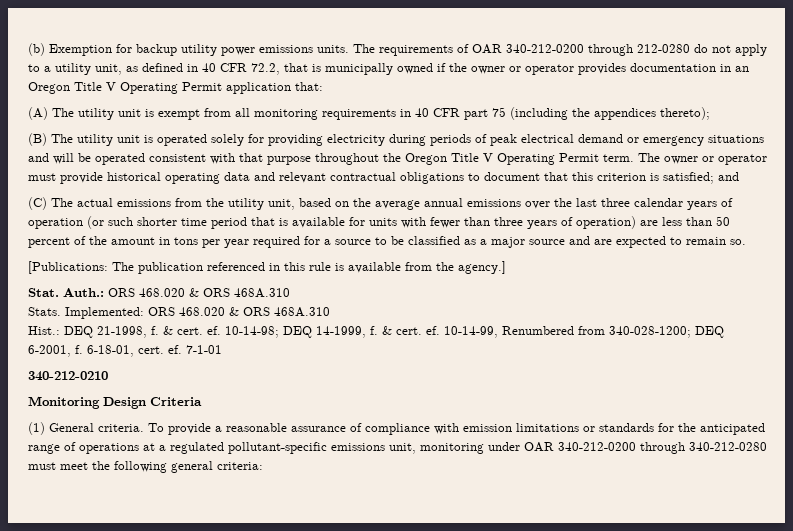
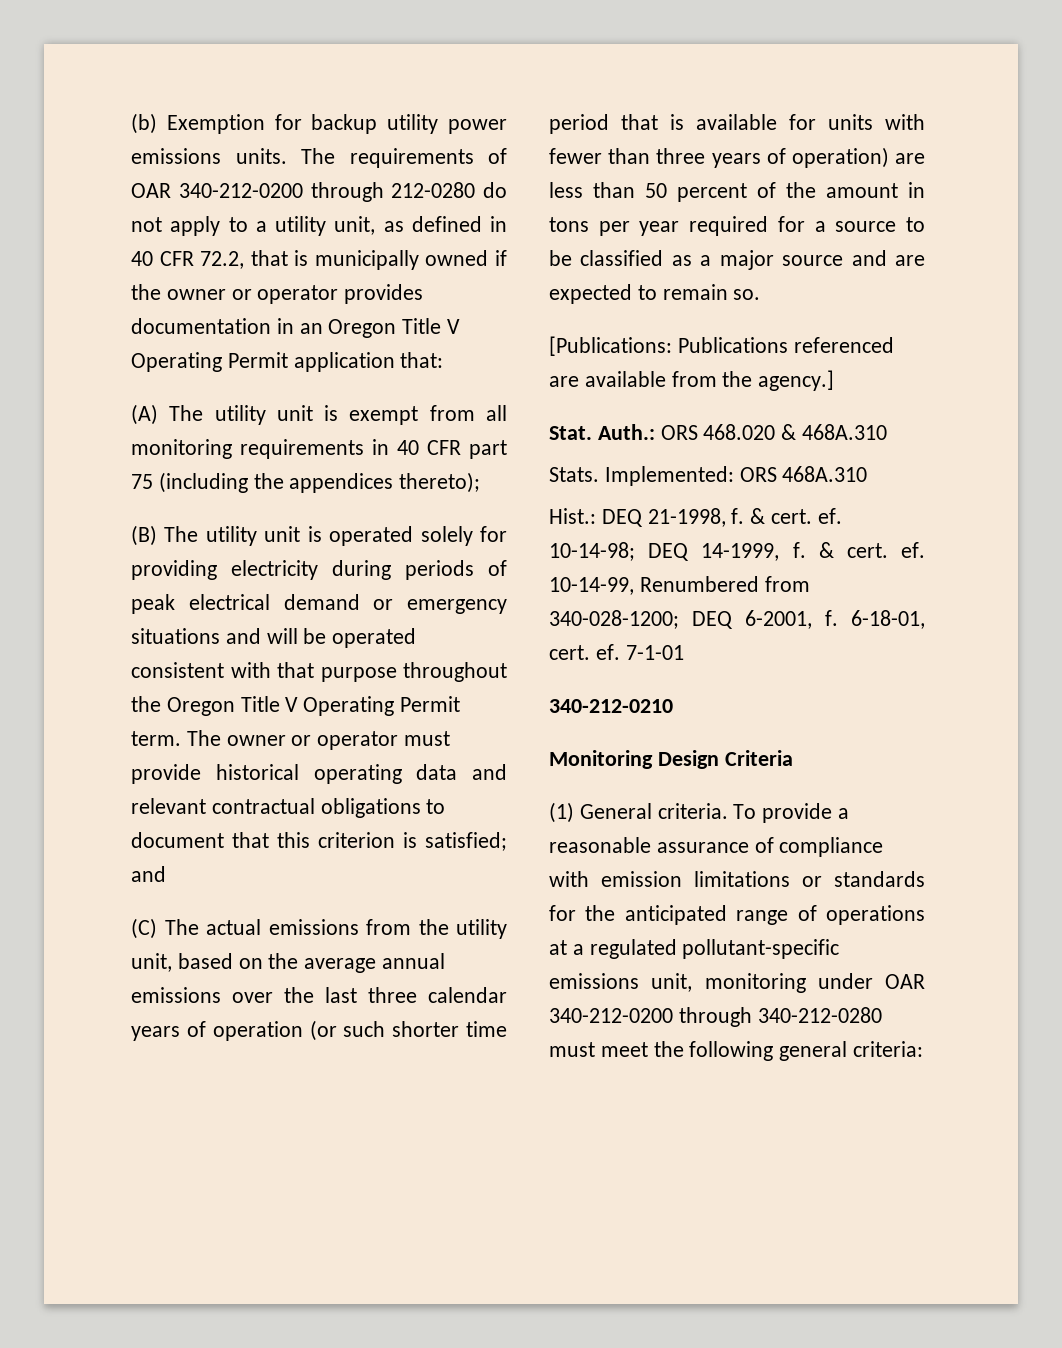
[112,262,344,274] The publication referenced in this rule is -> [677,337,894,353] [549,376,579,387] Publications referenced are
[203,288,230,297] ORS -> (797, 432) none
[179,307,270,316] 468.020 & ORS -> (777, 474) none

